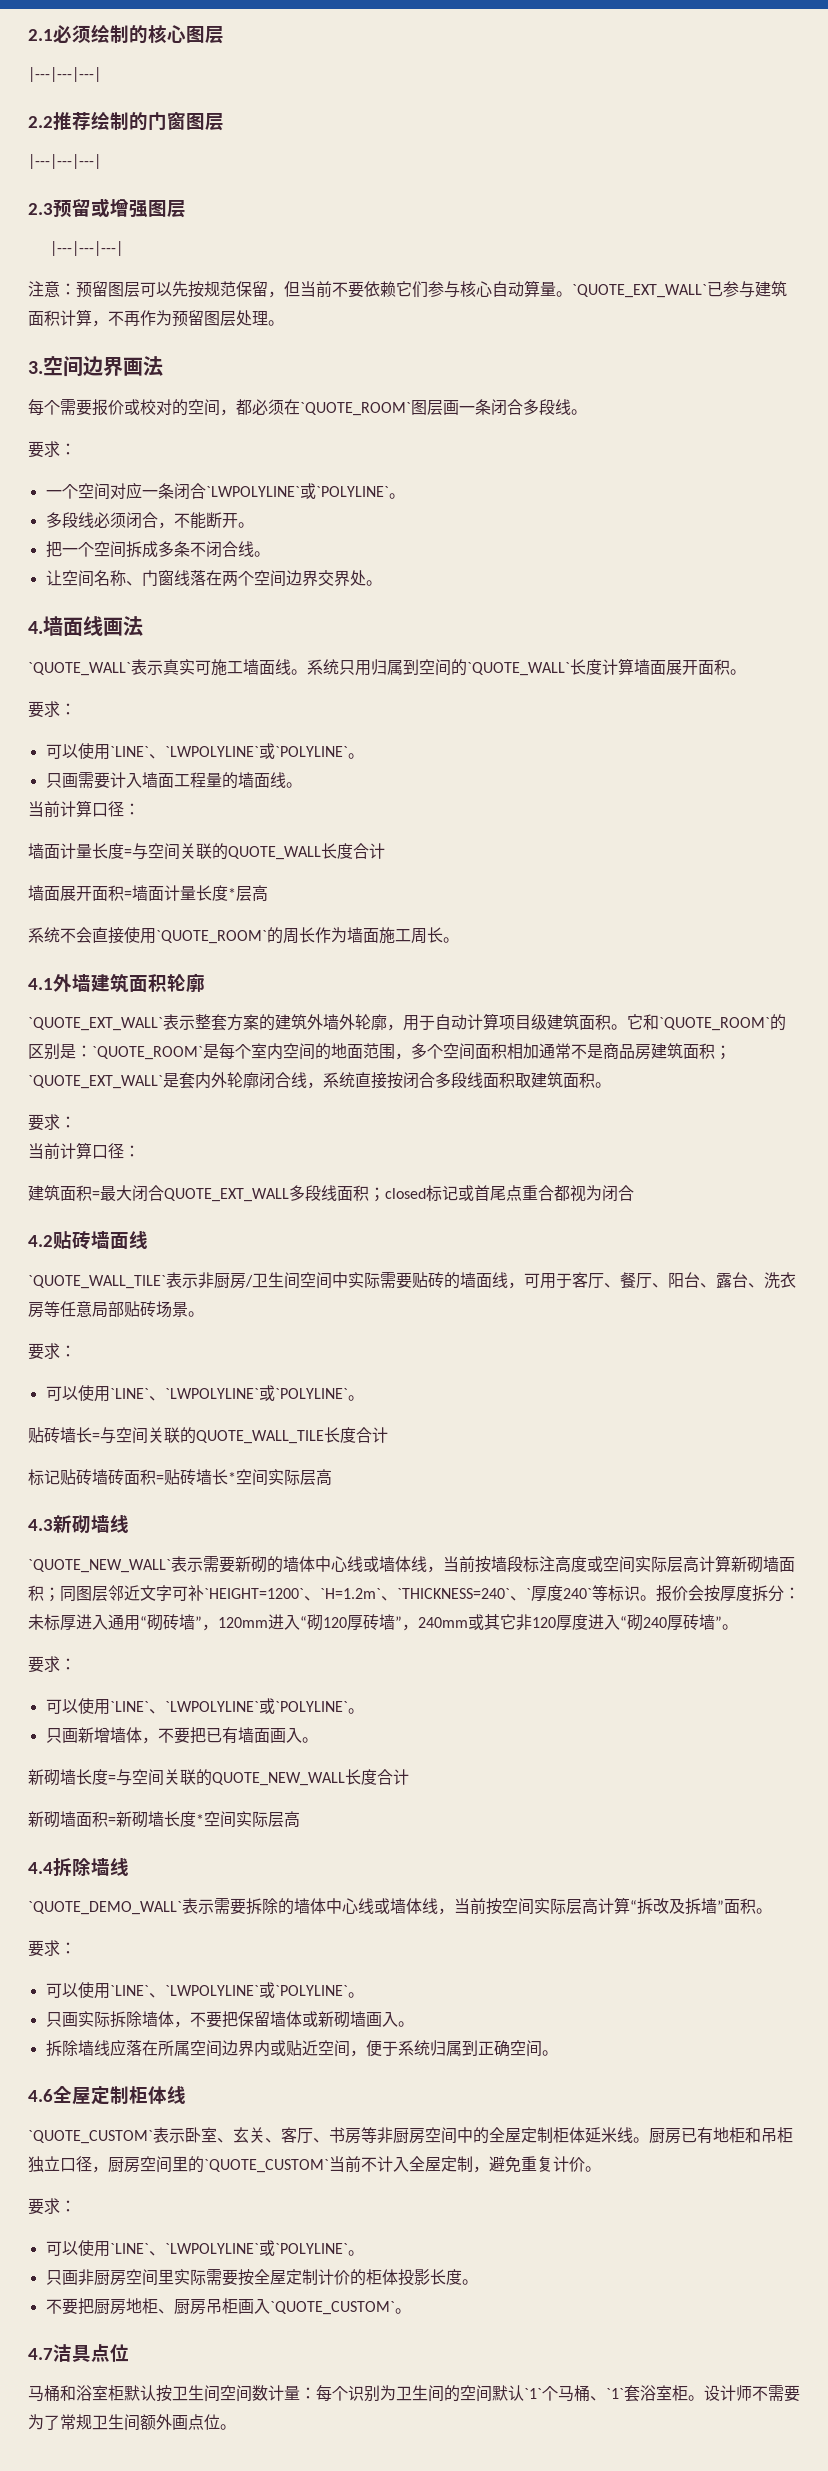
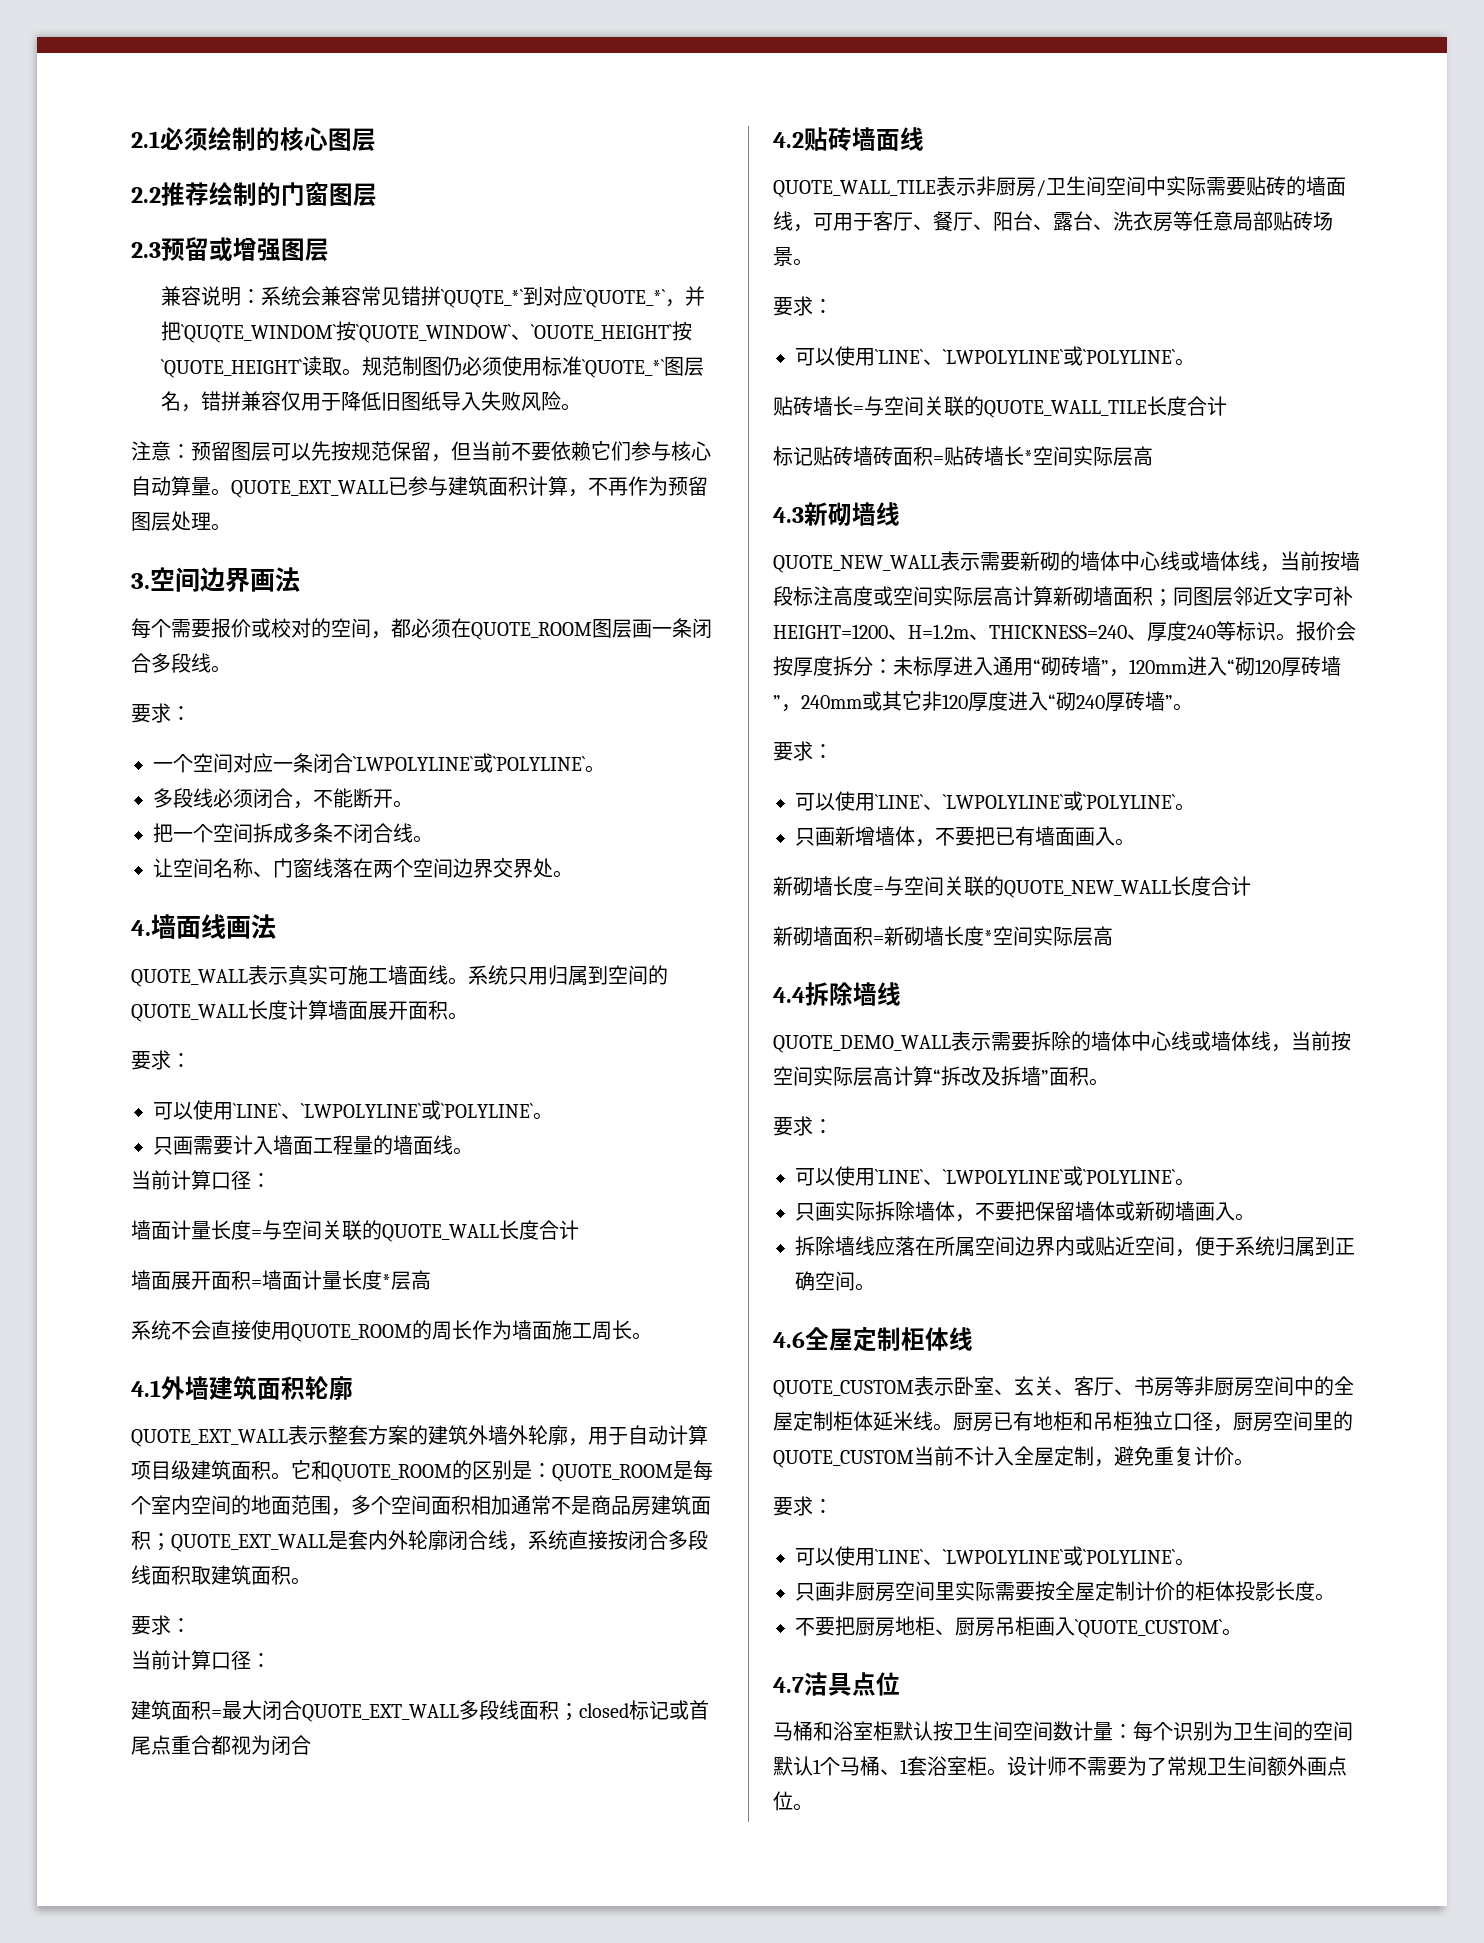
[28,67,101,82] // |---|---|---| -> (376, 140) none
[28,154,101,169] // |---|---|---| -> (377, 195) none
[50,241,124,256] |---|---|---| -> [161,286,706,308] [161,321,693,343] [161,356,705,378] [161,391,582,412] 兼容说明：系统会兼容常见错拼`QUQTE_*`到对应`QUOTE_*`，并把`QUQTE_WINDOM`按`QUOTE_WINDOW`、`OUOTE_HEIGHT`按`QUOTE_HEIGHT`读取。规范制图仍必须使用标准`QUOTE_*`图层名，错拼兼容仅用于降低旧图纸导入失败风险。
[572,284,707,298] `QUOTE_EXT_WALL` -> [231,480,388,498] QUOTE_EXT_WALL
[300,402,411,416] `QUOTE_ROOM` -> [471,622,592,640] QUOTE_ROOM
[28,662,131,676] `QUOTE_WALL` -> [131,969,248,987] QUOTE_WALL
[467,662,570,676] `QUOTE_WALL` -> [131,1004,248,1022] QUOTE_WALL
[156,930,267,944] `QUOTE_ROOM` -> [291,1324,412,1342] QUOTE_ROOM
[28,1017,163,1031] `QUOTE_EXT_WALL` -> [131,1429,288,1447] QUOTE_EXT_WALL
[659,1017,770,1031] `QUOTE_ROOM` -> [331,1464,452,1482] QUOTE_ROOM
[92,1046,203,1060] `QUOTE_ROOM` -> [552,1464,673,1482] QUOTE_ROOM
[28,1075,163,1089] `QUOTE_EXT_WALL` -> [171,1534,328,1552] QUOTE_EXT_WALL
[28,1275,166,1289] `QUOTE_WALL_TILE` -> [773,180,936,198] QUOTE_WALL_TILE
[28,1559,171,1573] `QUOTE_NEW_WALL` -> [773,555,940,573] QUOTE_NEW_WALL
[204,1585,592,1601] `HEIGHT=1200`、`H=1.2m`、`THICKNESS=240`、`厚度240` -> [773,621,1216,641] HEIGHT=1200、H=1.2m、THICKNESS=240、厚度240
[28,1901,182,1915] `QUOTE_DEMO_WALL` -> [773,1035,951,1053] QUOTE_DEMO_WALL
[28,2130,153,2144] `QUOTE_CUSTOM` -> [773,1380,914,1398] QUOTE_CUSTOM
[204,2159,329,2173] `QUOTE_CUSTOM` -> [773,1450,914,1468] QUOTE_CUSTOM
[524,2388,542,2399] `1` -> [813,1759,821,1774] 1
[606,2388,624,2399] `1` -> [900,1759,908,1774] 1

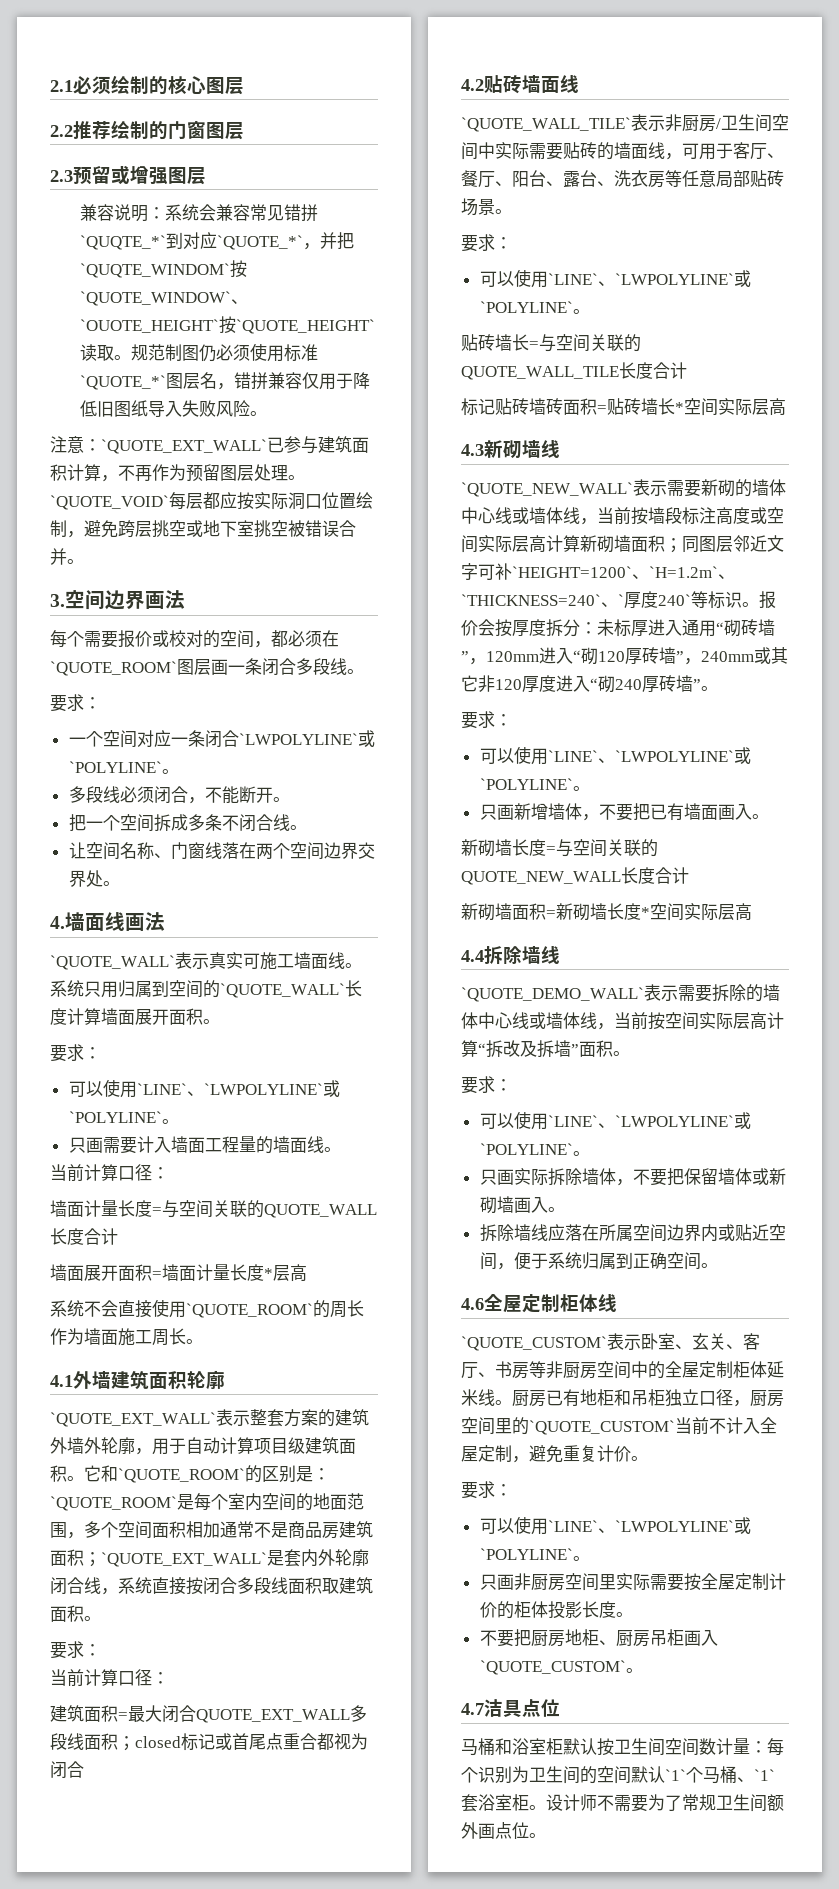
[191,441,711,462] [131,476,388,498] 预留图层可以先按规范保留，但当前不要依赖它们参与核心自动算量。QUOTE_EXT_WALL -> [101,439,267,454] `QUOTE_EXT_WALL`
(231, 527) none -> [50,492,373,510] [50,520,356,538] [50,548,84,565] `QUOTE_VOID`每层都应按实际洞口位置绘制，避免跨层挑空或地下室挑空被错误合并。
[471,622,592,640] QUOTE_ROOM -> [50,661,177,676] `QUOTE_ROOM`
[131,969,248,987] QUOTE_WALL -> [50,955,175,970] `QUOTE_WALL`
[131,1004,248,1022] QUOTE_WALL -> [220,983,345,998] `QUOTE_WALL`
[291,1324,412,1342] QUOTE_ROOM -> [186,1303,313,1318] `QUOTE_ROOM`
[131,1429,288,1447] QUOTE_EXT_WALL -> [50,1412,216,1427] `QUOTE_EXT_WALL`
[331,1464,452,1482] QUOTE_ROOM -> [118,1468,245,1483] `QUOTE_ROOM`
[552,1464,673,1482] QUOTE_ROOM -> [50,1496,177,1511] `QUOTE_ROOM`
[171,1534,328,1552] QUOTE_EXT_WALL -> [101,1552,267,1567] `QUOTE_EXT_WALL`
[773,180,936,198] QUOTE_WALL_TILE -> [461,117,631,132] `QUOTE_WALL_TILE`
[773,555,940,573] QUOTE_NEW_WALL -> [461,482,633,497] `QUOTE_NEW_WALL`
[773,621,1216,641] HEIGHT=1200、H=1.2m、THICKNESS=240、厚度240 -> [512,566,735,579] [461,591,691,608] `HEIGHT=1200`、`H=1.2m`、`THICKNESS=240`、`厚度240`
[773,1035,951,1053] QUOTE_DEMO_WALL -> [461,987,644,1002] `QUOTE_DEMO_WALL`
[773,1380,914,1398] QUOTE_CUSTOM -> [461,1336,607,1351] `QUOTE_CUSTOM`
[773,1450,914,1468] QUOTE_CUSTOM -> [529,1420,675,1435] `QUOTE_CUSTOM`
[813,1759,821,1774] 1 -> [665,1769,686,1781] `1`
[900,1759,908,1774] 1 -> [754,1769,775,1781] `1`

